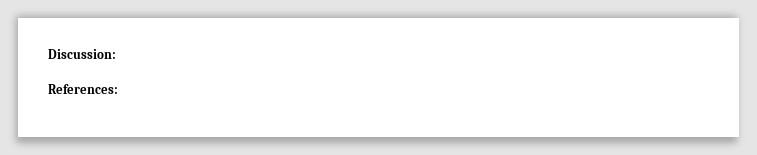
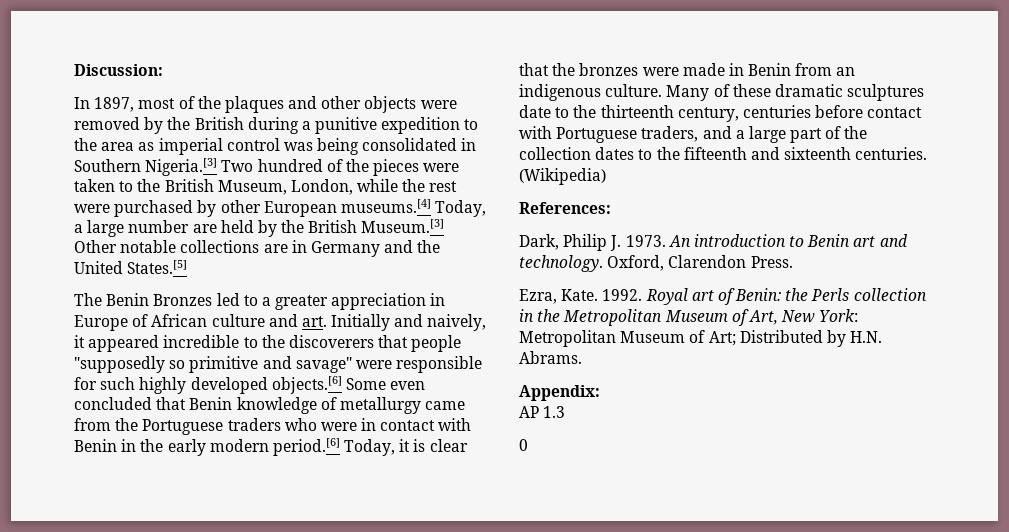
[48,84,118,94] References: -> [74,96,457,113] [74,117,479,134] [74,138,477,155] [74,158,460,176] [74,179,458,195] [74,199,487,217] [74,219,445,237] [74,240,441,257] [74,260,188,274] [74,293,446,310] [74,314,487,331] [74,335,462,352] [74,356,483,373] [74,376,426,394] [74,397,466,414] [74,418,472,435] [74,438,468,456] [519,63,856,76] [519,84,925,101] [519,105,923,122] [519,126,868,143] [519,147,928,160] [519,168,606,185] [519,202,611,214] [519,234,908,251] [519,255,793,272] [519,288,927,305] [519,309,859,326] [519,330,883,347] [519,351,582,364] [519,385,600,401] [519,406,566,418] [519,439,528,451] In 1897, most of the plaques and other objects were removed by the British during a punitive expedition to the area as imperial control was being consolidated in Southern Nigeria.[3] Two hundred of the pieces were taken to the British Museum, London, while the rest were purchased by other European museums.[4] Today, a large number are held by the British Museum.[3] Other notable collections are in Germany and the United States.[5] // The Benin Bronzes led to a greater appreciation in Europe of African culture and art. Initially and naively, it appeared incredible to the discoverers that people "supposedly so primitive and savage" were responsible for such highly developed objects.[6] Some even concluded that Benin knowledge of metallurgy came from the Portuguese traders who were in contact with Benin in the early modern period.[6] Today, it is clear that the bronzes were made in Benin from an indigenous culture. Many of these dramatic sculptures date to the thirteenth century, centuries before contact with Portuguese traders, and a large part of the collection dates to the fifteenth and sixteenth centuries. (Wikipedia) // References: // Dark, Philip J. 1973. An introduction to Benin art and technology. Oxford, Clarendon Press. // Ezra, Kate. 1992. Royal art of Benin: the Perls collection in the Metropolitan Museum of Art, New York: Metropolitan Museum of Art; Distributed by H.N. Abrams. // Appendix: // AP 1.3 // 0

